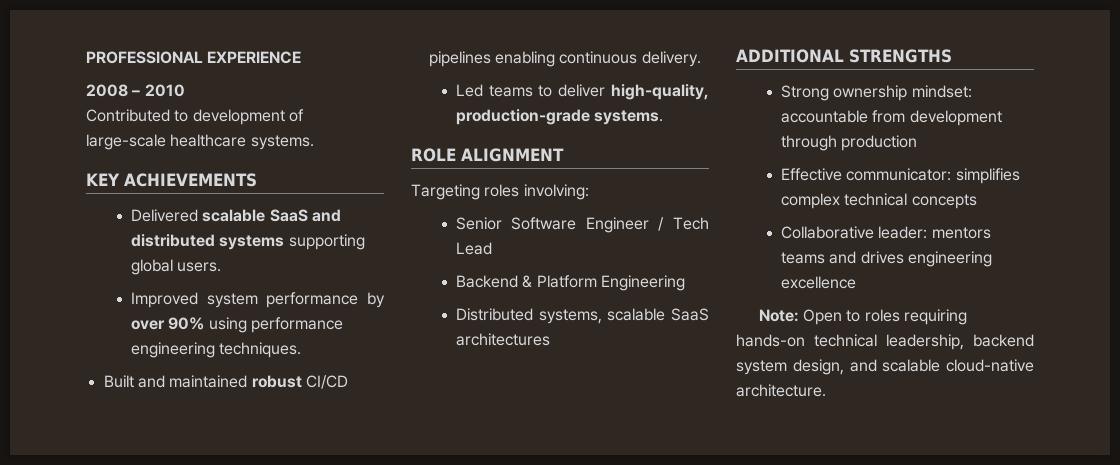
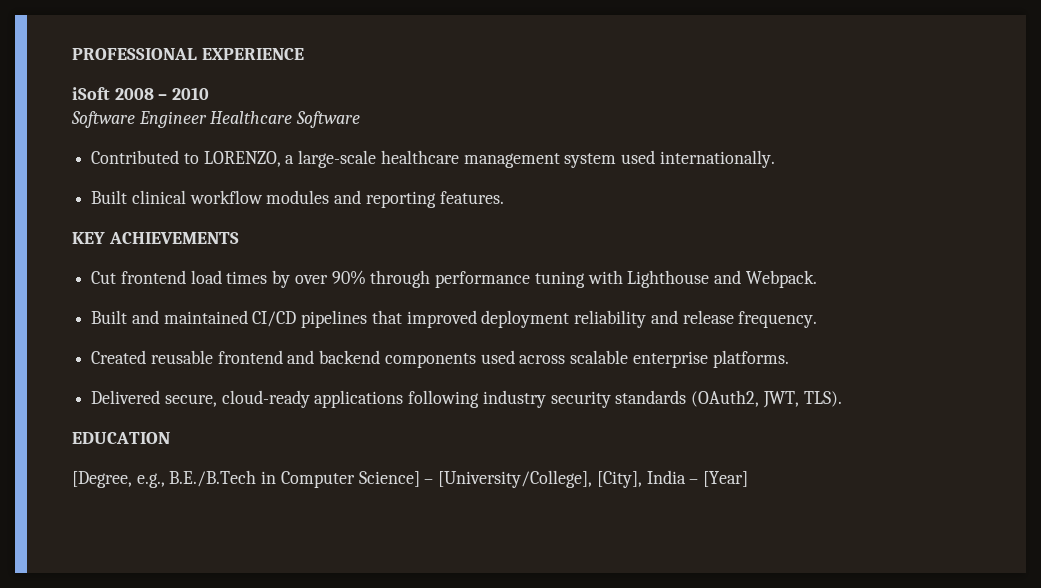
(302, 57) none -> [72,87,110,100] iSoft
[86,109,304,125] [86,134,314,150] [86,173,257,187] [130,209,341,222] [130,234,365,250] [130,259,222,275] [130,292,385,308] [130,317,343,333] [130,342,302,358] Contributed to development of large-scale healthcare systems. // KEY ACHIEVEMENTS // Delivered scalable SaaS and distributed systems supporting global users. // Improved system performance by over 90% using performance engineering techniques. -> [71,111,361,128] [91,150,775,168] [91,190,504,208] [72,232,239,244] [91,270,817,288] Software Engineer Healthcare Software // Contributed to LORENZO, a large-scale healthcare management system used internationally. // Built clinical workflow modules and reporting features. // KEY ACHIEVEMENTS // Cut frontend load times by over 90% through performance tuning with Lighthouse and Webpack.
[251,375,302,388] robust -> (248, 317) none
[494,51,701,67] [455,84,709,100] [455,109,664,125] [411,148,564,162] [411,184,589,200] [455,217,709,233] [455,242,492,255] [455,275,685,291] [455,308,709,324] [455,333,550,346] [736,49,952,63] [780,85,972,101] [780,110,1002,126] [780,135,918,151] [780,168,1020,184] [780,193,977,209] [780,226,991,239] [780,251,992,267] [780,276,856,289] [758,309,967,325] [736,334,1034,350] [736,359,1034,375] [736,384,826,397] enabling continuous delivery. // Led teams to deliver high-quality, production-grade systems. // ROLE ALIGNMENT // Targeting roles involving: // Senior Software Engineer / Tech Lead // Backend & Platform Engineering // Distributed systems, scalable SaaS architectures // ADDITIONAL STRENGTHS // Strong ownership mindset: accountable from development through production // Effective communicator: simplifies complex technical concepts // Collaborative leader: mentors teams and drives engineering excellence // Note: Open to roles requiring hands-on technical leadership, backend system design, and scalable cloud-native architecture. -> [371,310,818,328] [91,350,789,368] [91,390,842,408] [72,432,170,444] [72,470,748,488] that improved deployment reliability and release frequency. // Created reusable frontend and backend components used across scalable enterprise platforms. // Delivered secure, cloud-ready applications following industry security standards (OAuth2, JWT, TLS). // EDUCATION // [Degree, e.g., B.E./B.Tech in Computer Science] – [University/College], [City], India – [Year]

